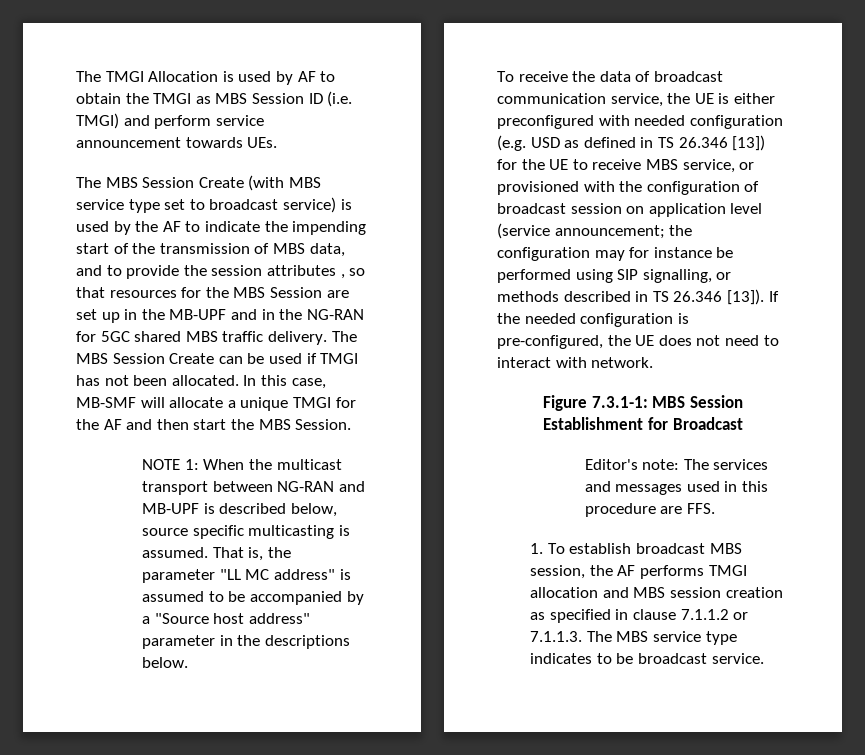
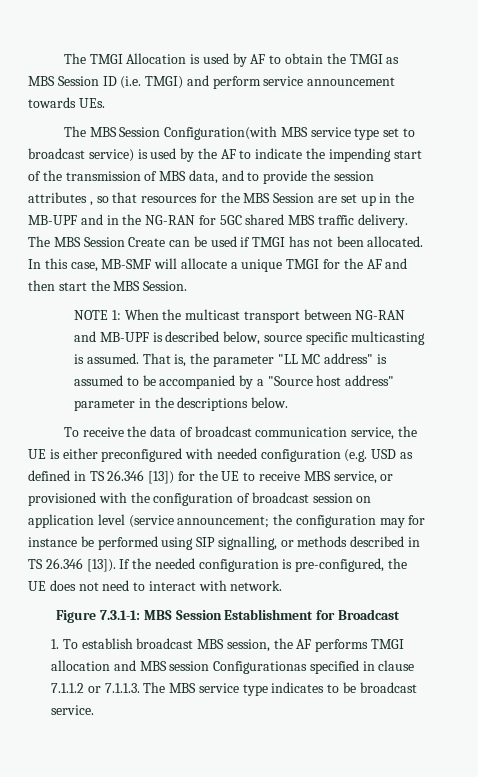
[198,175,285,191] Create (with -> [164,126,278,140] Configuration(with
[584,459,769,470] [584,481,768,495] [584,503,715,517] // Editor's note: The services and messages used in this procedure are FFS. -> (400, 614) none
[725,587,783,598] [530,612,546,620] creation as -> [213,661,308,674] Configurationas

